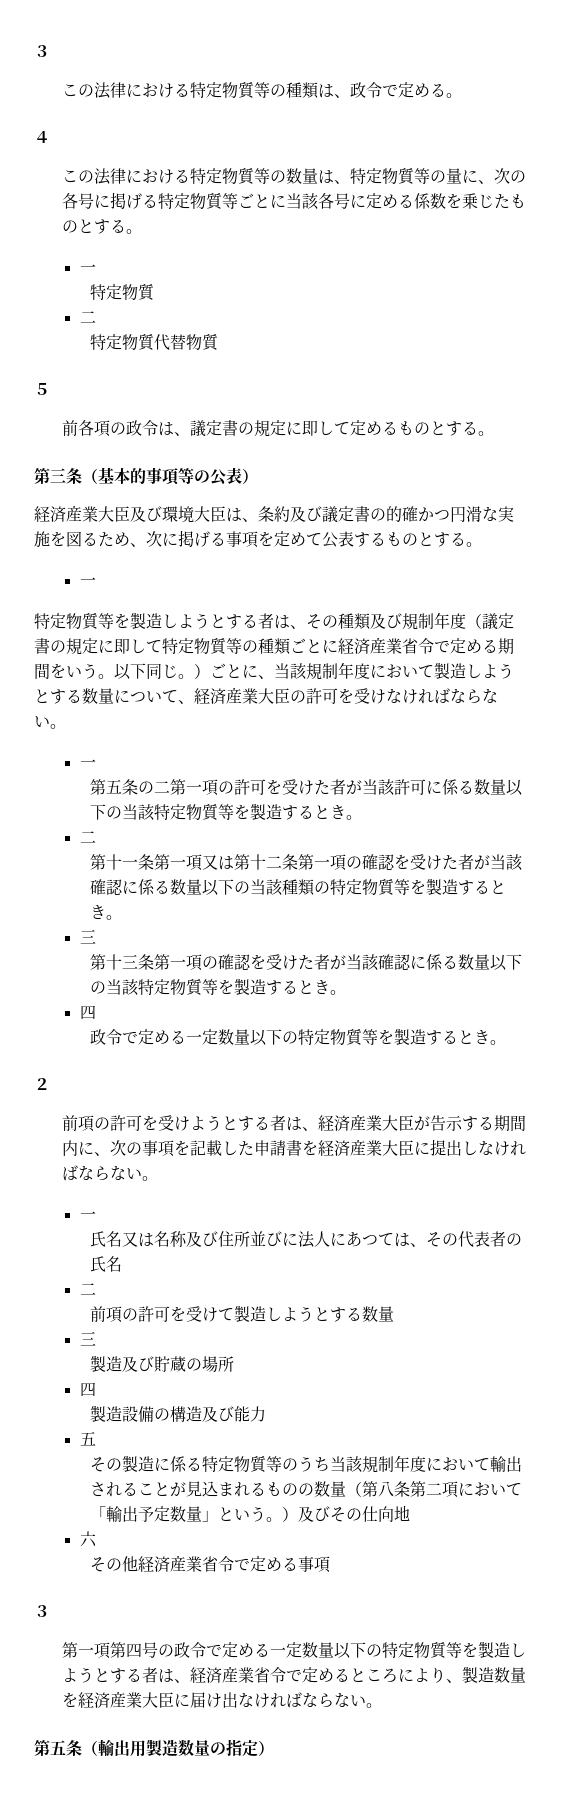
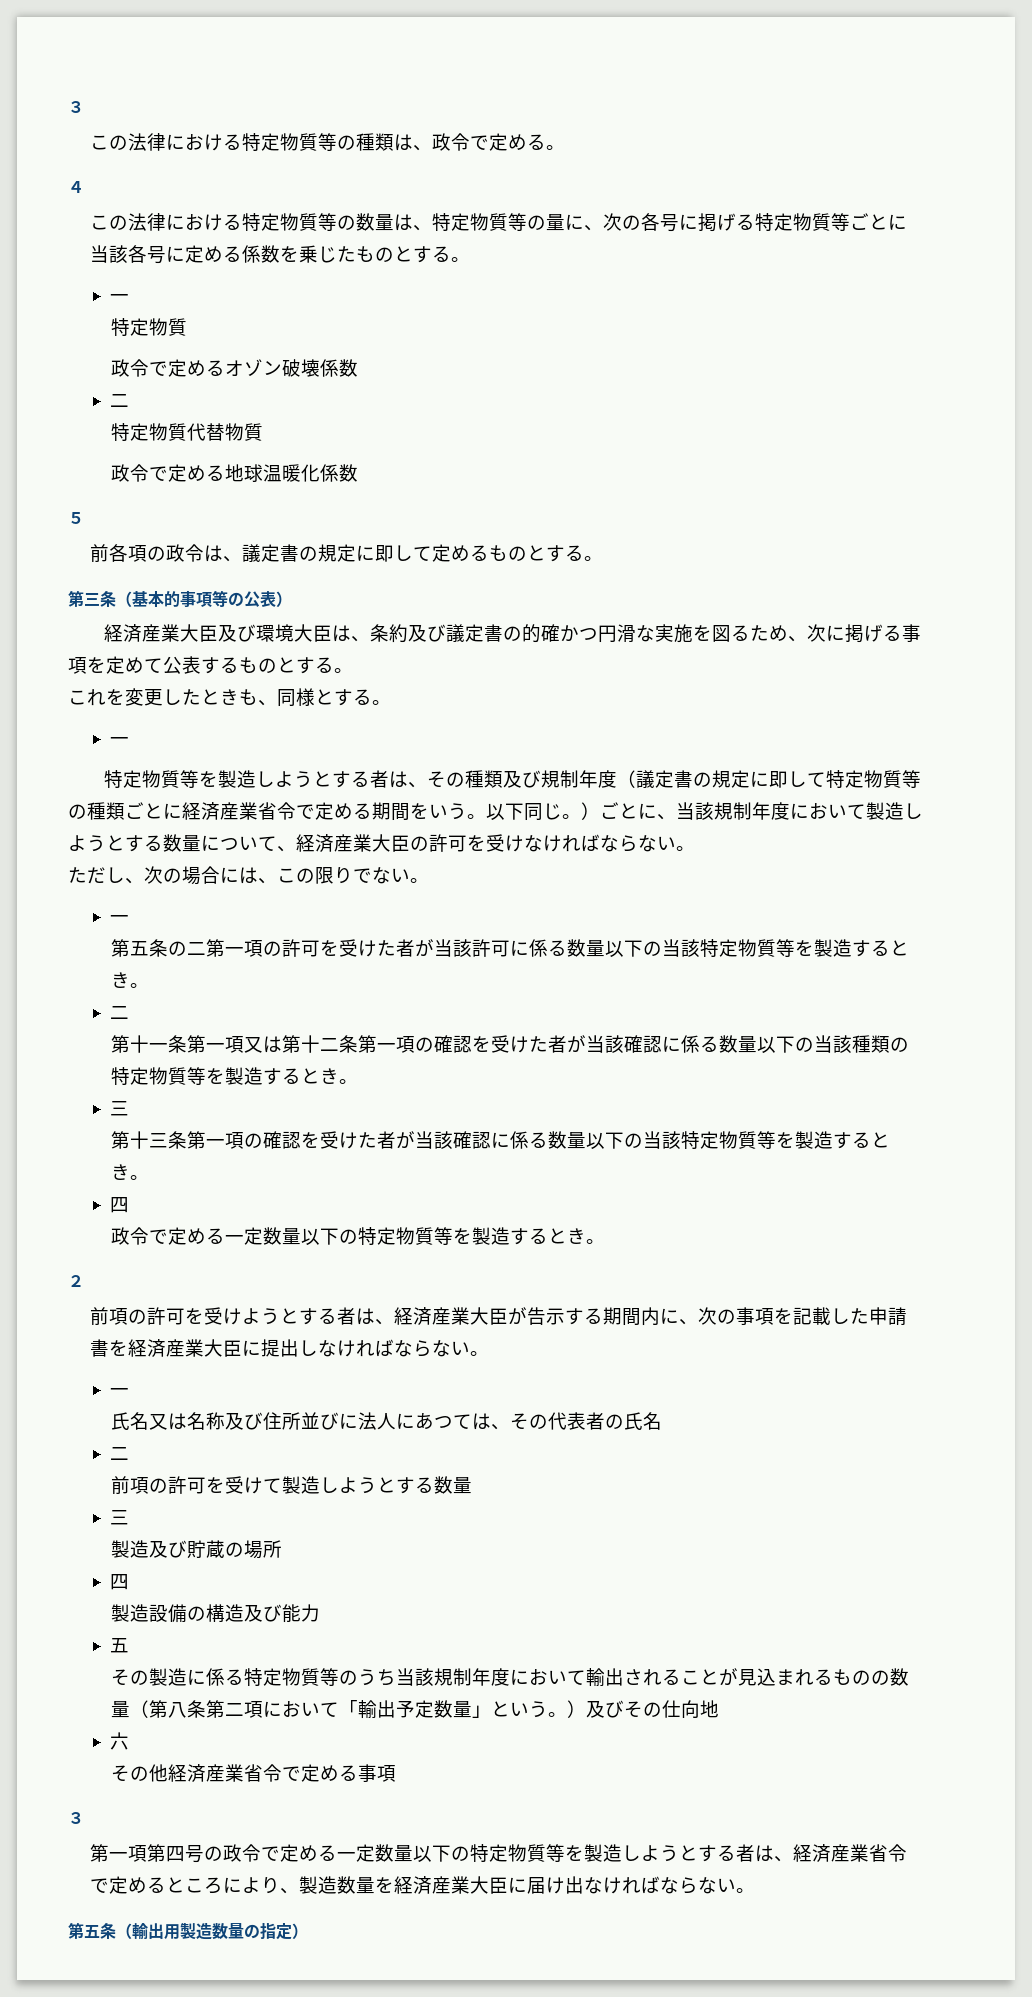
(155, 292) none -> [111,359,359,377] // 政令で定めるオゾン破壊係数
(219, 342) none -> [111,464,359,482] // 政令で定める地球温暖化係数
(482, 544) none -> [68,688,391,707] // これを変更したときも、同様とする。
(66, 726) none -> [68,866,429,885] // ただし、次の場合には、この限りでない。

